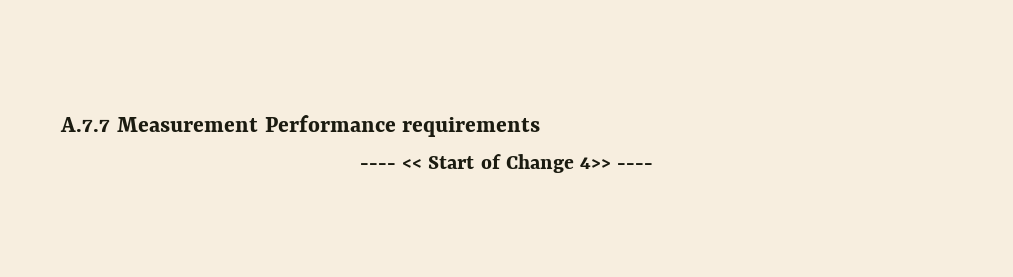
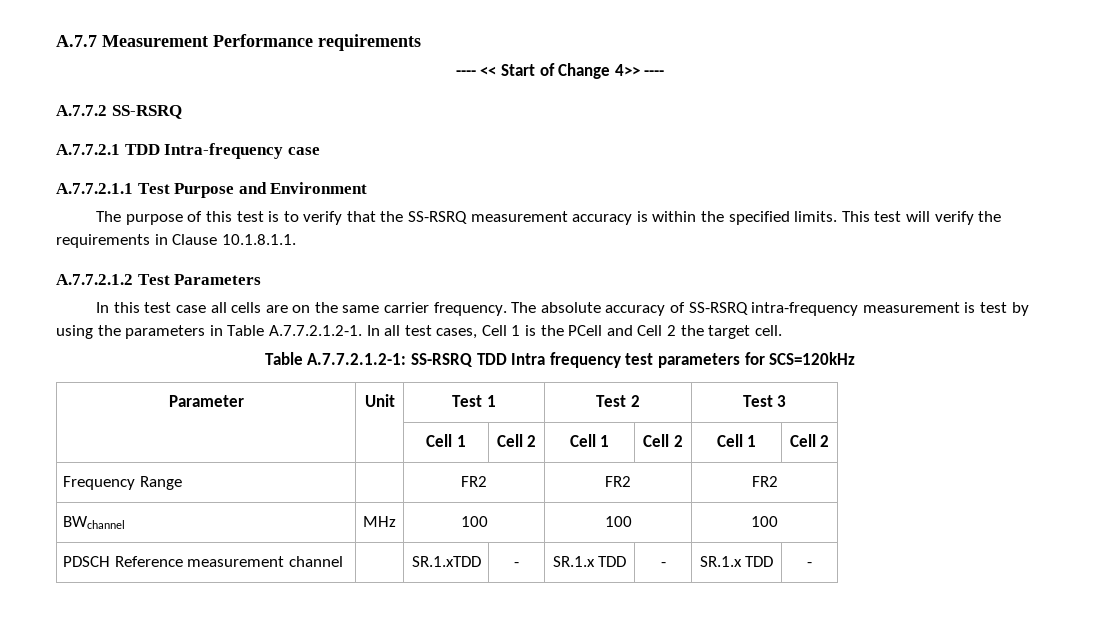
(654, 166) none -> [56,105,182,119] [56,143,320,159] [56,182,368,198] [96,211,1002,225] [56,234,296,248] [56,274,262,285] [96,302,1029,316] [56,325,782,339] [264,352,856,368] [168,395,244,407] [364,394,395,407] [452,395,496,407] [596,395,640,407] [742,395,787,407] [426,434,466,447] [496,434,537,447] [569,434,610,447] [643,434,683,447] [716,434,757,447] [789,434,830,447] [63,476,182,490] [460,476,487,487] [605,476,631,487] [751,476,778,487] [63,516,126,529] [363,516,396,527] [460,516,488,527] [604,516,632,527] [751,516,778,527] [63,556,343,567] [411,556,481,567] [514,562,519,567] [552,556,627,567] [660,562,666,567] [699,556,774,567] [807,562,812,567] // A.7.7.2 SS-RSRQ // A.7.7.2.1 TDD Intra-frequency case // A.7.7.2.1.1 Test Purpose and Environment // The purpose of this test is to verify that the SS-RSRQ measurement accuracy is within the specified limits. This test will verify the requirements in Clause 10.1.8.1.1. // A.7.7.2.1.2 Test Parameters // In this test case all cells are on the same carrier frequency. The absolute accuracy of SS-RSRQ intra-frequency measurement is test by using the parameters in Table A.7.7.2.1.2-1. In all test cases, Cell 1 is the PCell and Cell 2 the target cell. // Table A.7.7.2.1.2-1: SS-RSRQ TDD Intra frequency test parameters for SCS=120kHz // Parameter | Unit | Test 1 | Test 2 | Test 3 // | | Cell 1 | Cell 2 | Cell 1 | Cell 2 | Cell 1 | Cell 2 // Frequency Range | | FR2 | FR2 | FR2 // BWchannel | MHz | 100 | 100 | 100 // PDSCH Reference measurement channel | | SR.1.xTDD | - | SR.1.x TDD | - | SR.1.x TDD | -

